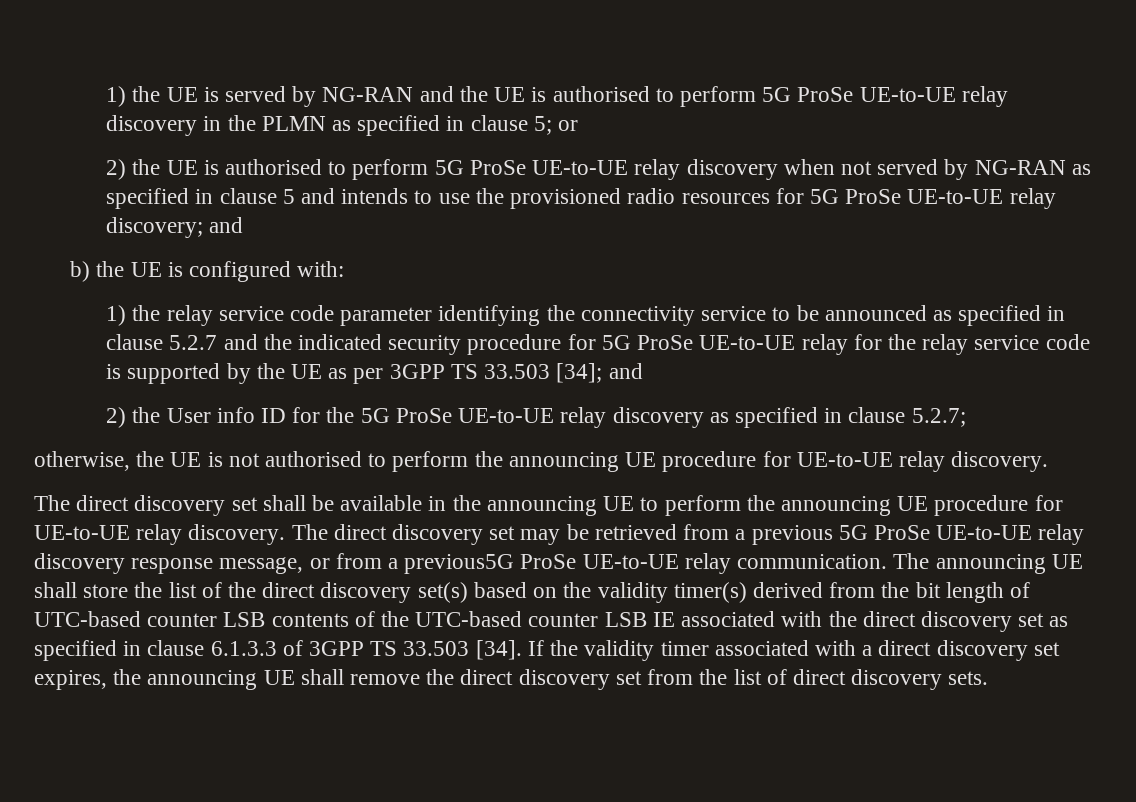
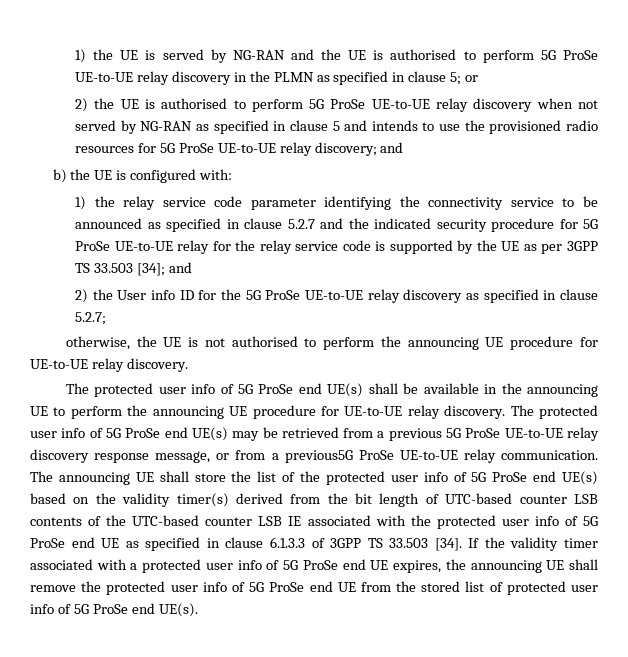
[76,495,258,516] direct discovery set -> [94,383,364,397] protected user info of 5G ProSe end UE(s)
[333,524,516,545] direct discovery set -> [539,405,599,419] [30,427,228,441] protected user info of 5G ProSe end UE(s)
[262,582,468,603] direct discovery set(s) -> [325,471,598,485] protected user info of 5G ProSe end UE(s)
[862,611,1045,632] direct discovery set -> [436,515,598,529] [30,537,120,548] protected user info of 5G ProSe end UE
[878,640,1060,661] direct discovery set -> [142,559,389,573] protected user info of 5G ProSe end UE
[460,669,989,690] direct discovery set from the list of direct discovery sets. -> [106,581,598,595] [30,603,198,617] protected user info of 5G ProSe end UE from the stored list of protected user info of 5G ProSe end UE(s).

